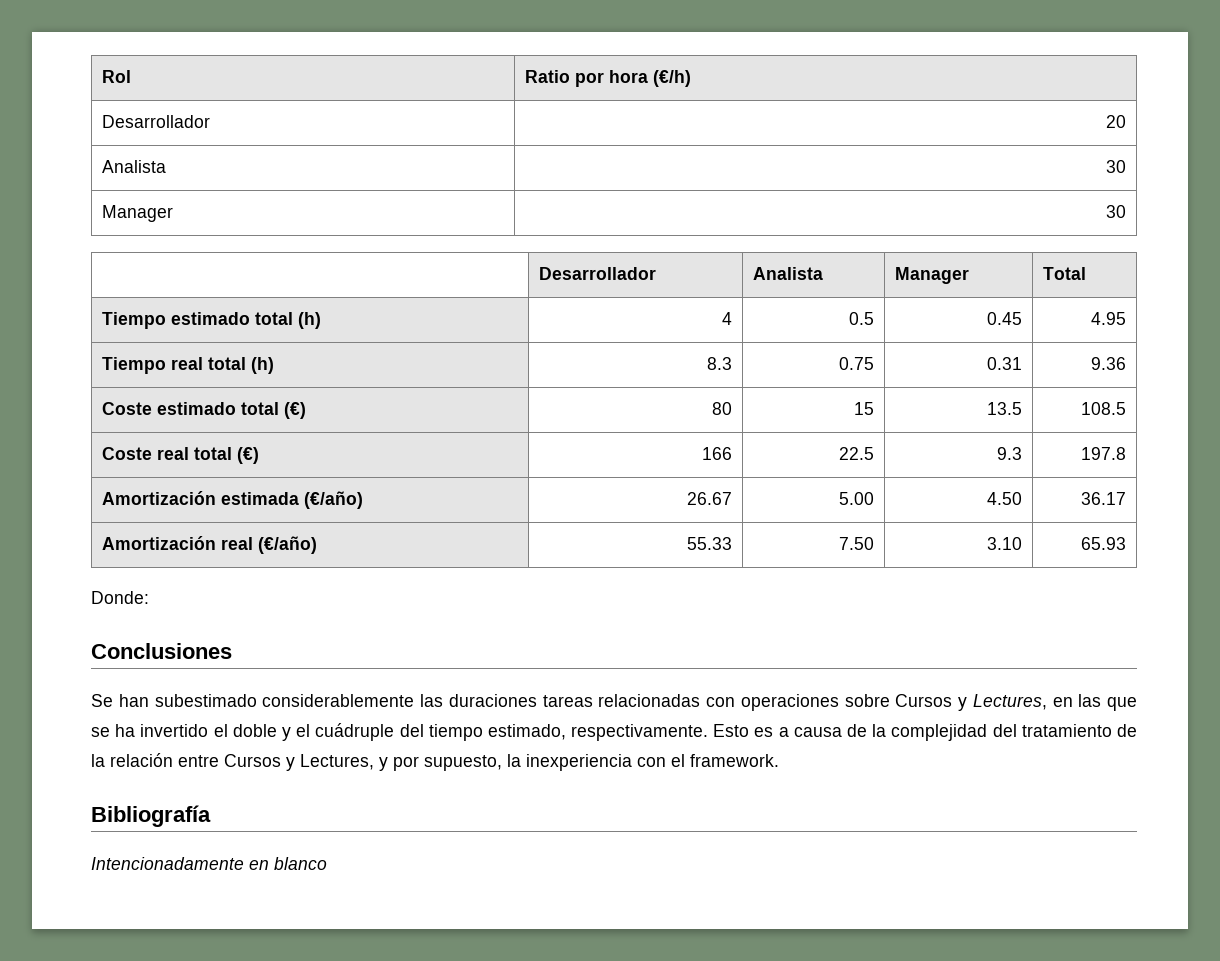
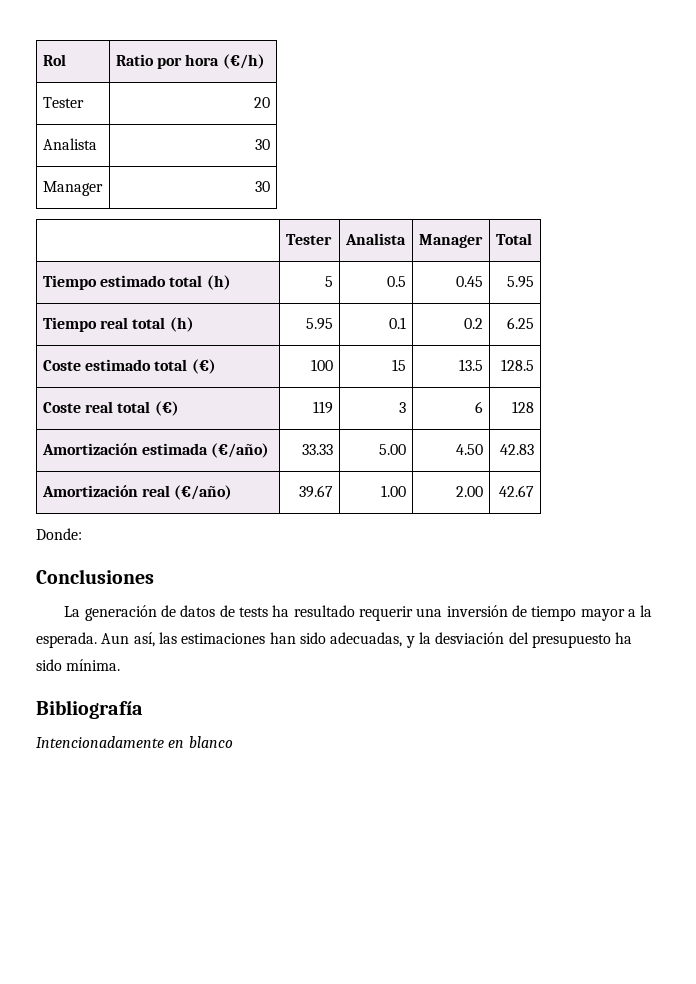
[101,115,210,128] Desarrollador -> [42,97,84,108] Tester
[538,267,656,280] Desarrollador -> [285,234,332,245] Tester
[722,312,733,325] 4 -> [325,276,334,287] 5
[1091,312,1127,325] 4.95 -> [507,276,535,288] 5.95
[707,357,733,370] [839,357,875,370] [987,357,1023,370] [1091,357,1127,370] 8.3 | 0.75 | 0.31 | 9.36 -> [306,318,334,330] [389,317,407,329] [464,318,484,329] [507,317,535,329] 5.95 | 0.1 | 0.2 | 6.25
[712,402,733,415] 80 -> [311,359,334,371] 100
[1081,402,1127,415] 108.5 -> [501,359,535,371] 128.5
[702,447,733,460] [839,447,875,460] [997,447,1023,460] [1081,447,1127,460] 166 | 22.5 | 9.3 | 197.8 -> [313,401,334,414] [399,402,407,413] [475,401,484,413] [512,401,535,413] 119 | 3 | 6 | 128
[687,492,733,505] 26.67 -> [302,444,334,455] 33.33
[1081,492,1127,505] 36.17 -> [500,444,535,455] 42.83
[687,537,733,550] [839,537,875,550] [987,537,1023,550] [1081,537,1127,550] [91,591,149,604] [91,643,232,659] [91,694,1137,711] [91,723,1137,741] [91,753,779,771] 55.33 | 7.50 | 3.10 | 65.93 // Donde: // Conclusiones // Se han subestimado considerablemente las duraciones tareas relacionadas con operaciones sobre Cursos y Lectures, en las que se ha invertido el doble y el cuádruple del tiempo estimado, respectivamente. Esto es a causa de la complejidad del tratamiento de la relación entre Cursos y Lectures, y por supuesto, la inexperiencia con el framework. -> [299,485,334,498] [381,485,407,497] [456,486,484,497] [499,485,535,497] [36,528,82,540] [36,569,154,584] [64,605,653,621] [36,632,633,648] [36,659,121,671] 39.67 | 1.00 | 2.00 | 42.67 // Donde: // Conclusiones // La generación de datos de tests ha resultado requerir una inversión de tiempo mayor a la esperada. Aun así, las estimaciones han sido adecuadas, y la desviación del presupuesto ha sido mínima.

